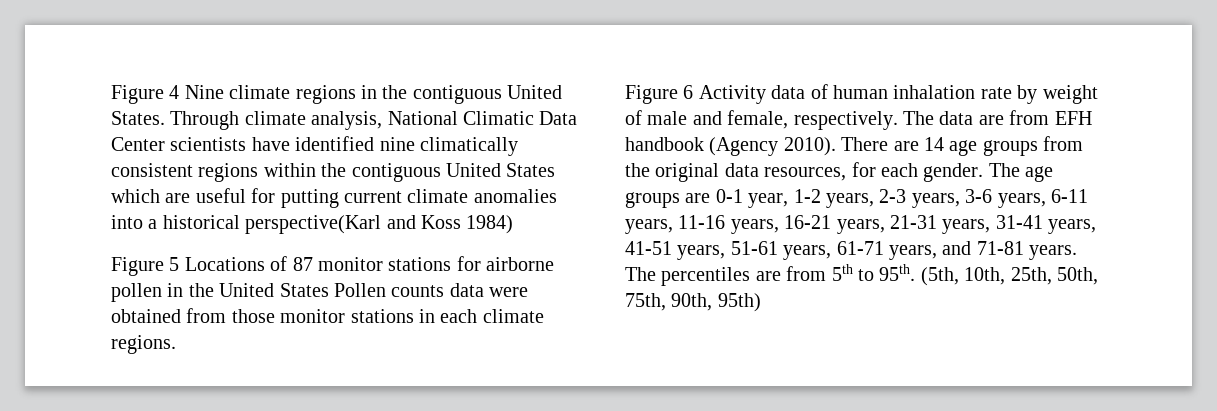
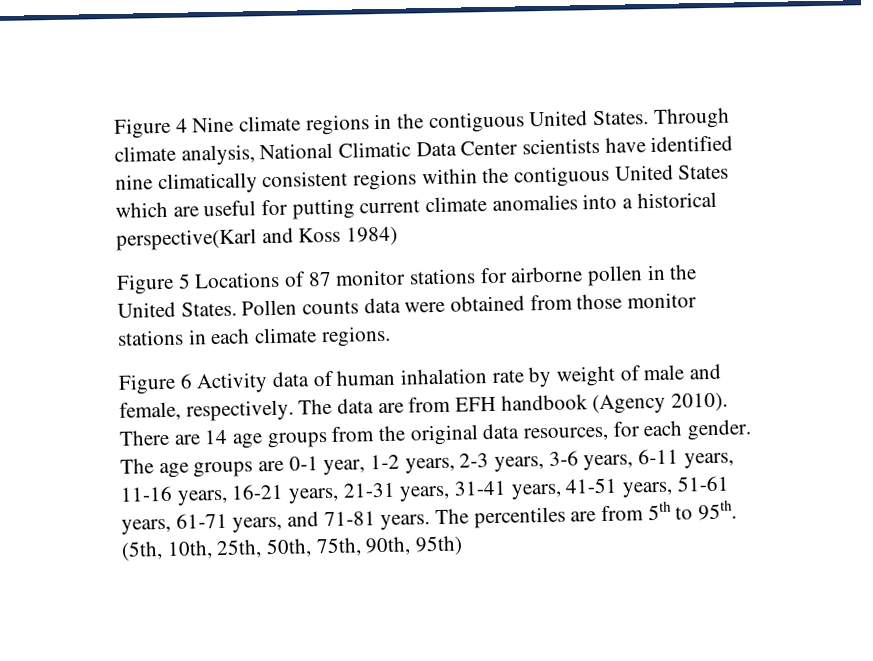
[279,283,329,297] States -> [180,301,237,317] States.

